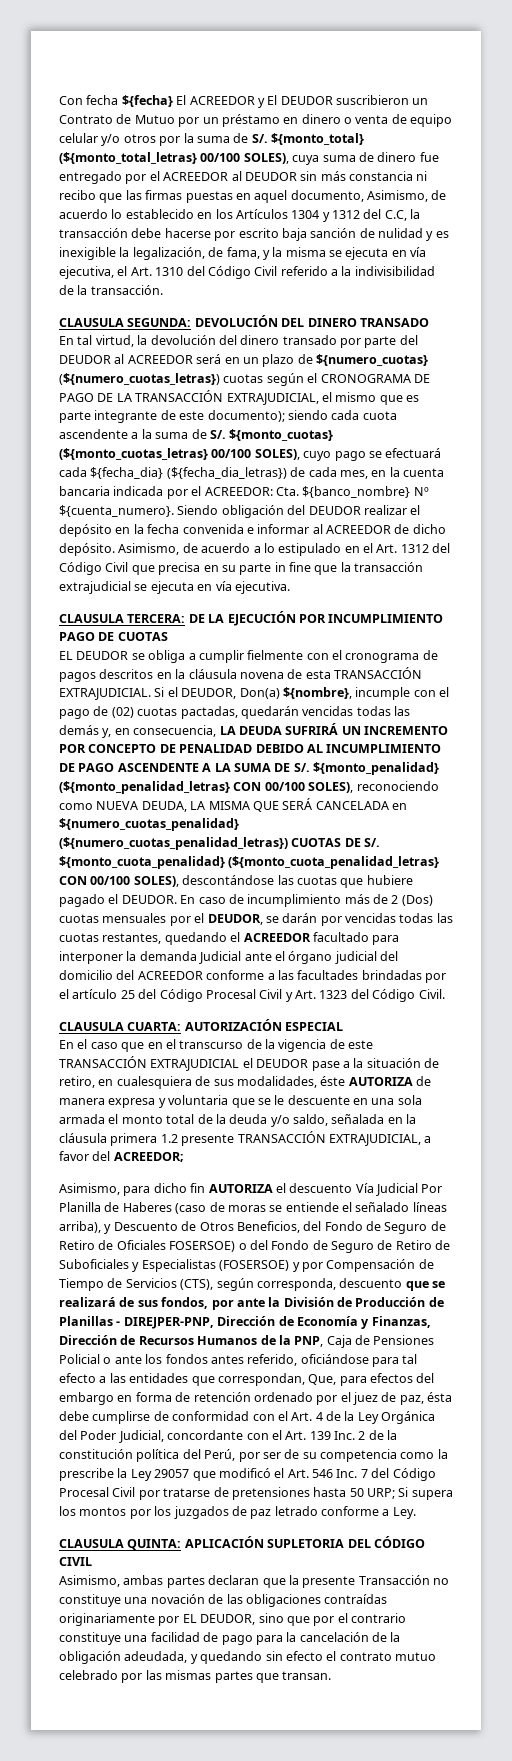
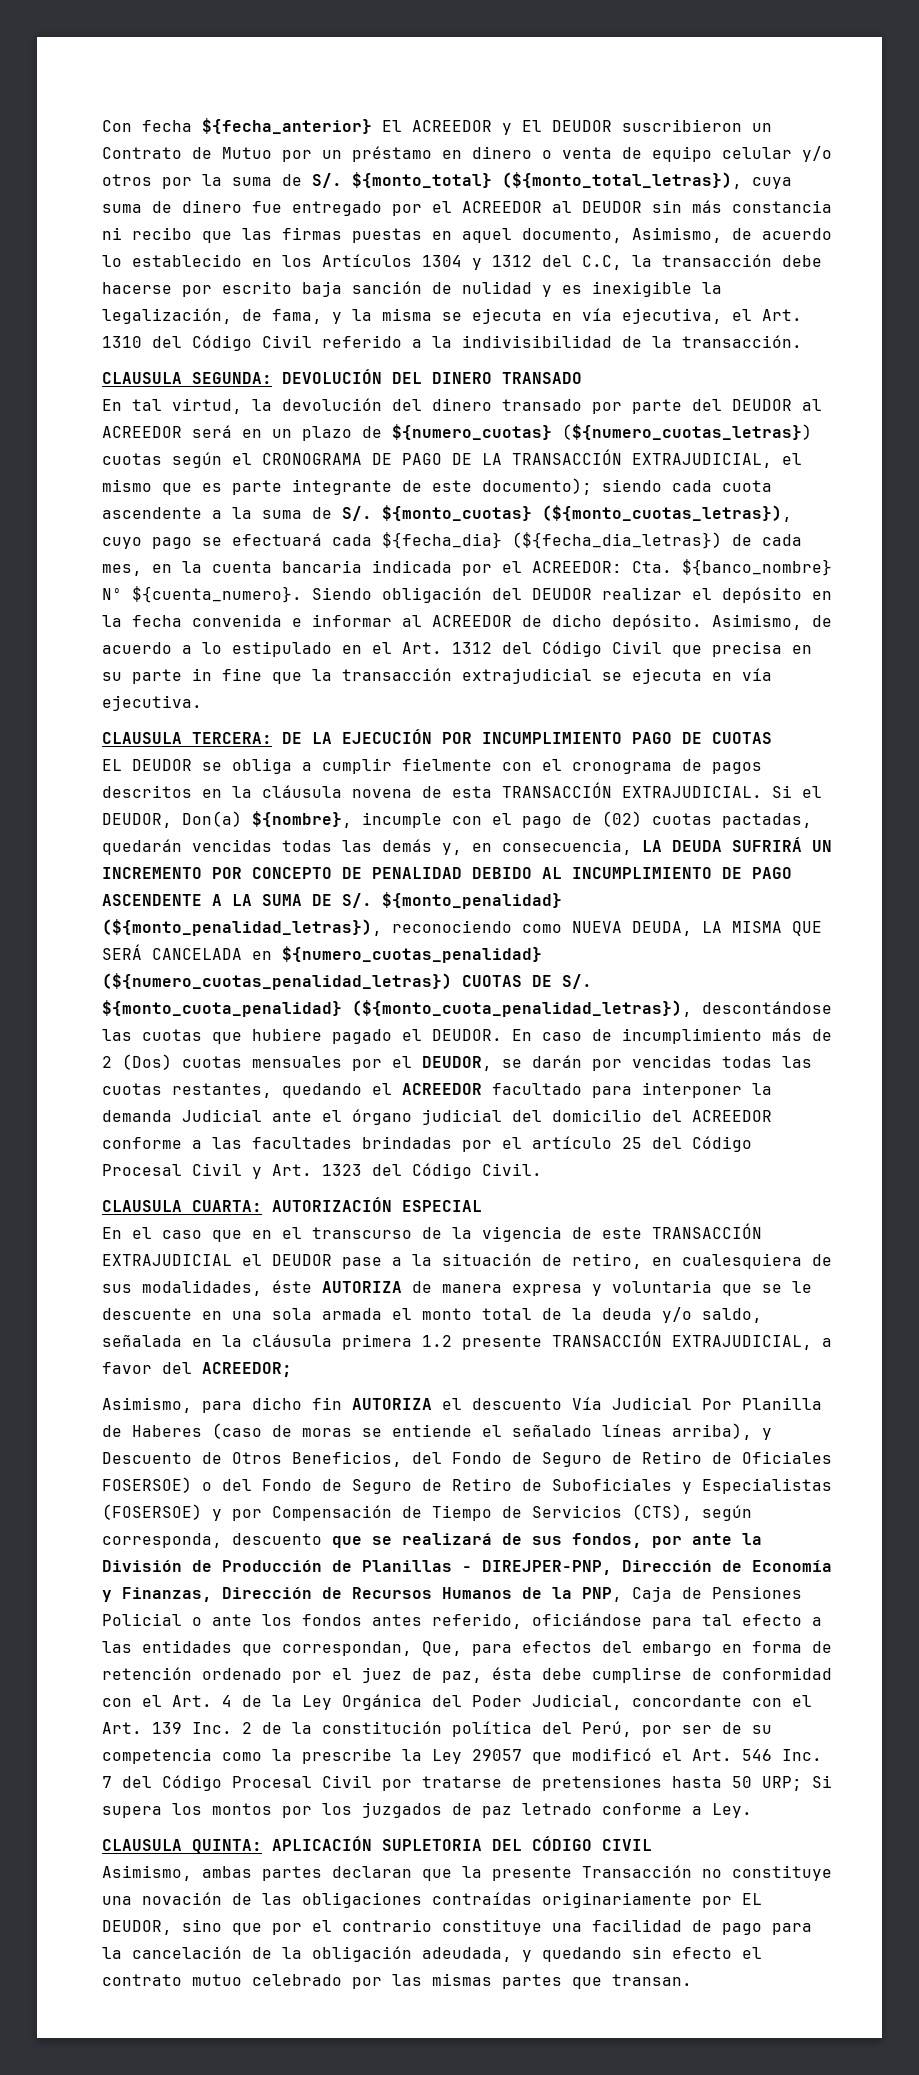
[121,95,173,107] ${fecha} -> [202,118,372,134] ${fecha_anterior}
[59,152,289,164] (${monto_total_letras} 00/100 SOLES), -> [502,172,742,189] (${monto_total_letras}),
[59,448,300,460] (${monto_cuotas_letras} 00/100 SOLES), -> [542,505,792,522] (${monto_cuotas_letras}),
[59,781,354,794] (${monto_penalidad_letras} CON 00/100 SOLES), -> [102,919,382,936] (${monto_penalidad_letras}),
[228,856,440,869] [59,876,179,887] (${monto_cuota_penalidad_letras} CON 00/100 SOLES), -> [352,1000,692,1017] (${monto_cuota_penalidad_letras}),

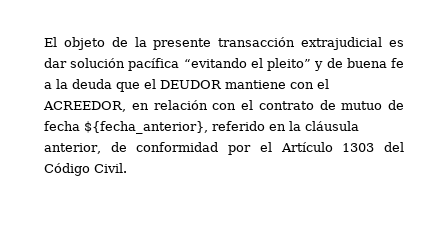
[102,118,772,135] [102,146,832,162] [102,172,792,189] [102,200,832,216] [102,227,832,243] [102,254,822,270] [102,281,722,297] [102,308,802,324] [102,335,802,351] [102,369,582,384] [102,398,822,414] [102,424,812,441] [102,449,802,468] [102,478,772,495] [102,505,792,522] [102,532,802,549] [102,559,832,576] [102,586,832,603] [102,614,832,630] [102,641,812,657] [102,668,772,684] [102,695,202,711] [102,729,772,744] [102,758,762,774] [102,782,822,798] [102,811,812,828] [102,837,832,855] [102,867,792,879] [102,892,562,909] [102,919,822,936] [102,944,542,963] [102,973,592,990] [102,1000,832,1017] [102,1028,832,1044] [102,1054,812,1071] [102,1082,772,1098] [102,1109,772,1125] [102,1136,752,1152] [102,1163,542,1179] [102,1197,482,1212] [102,1223,762,1242] [102,1253,832,1269] [102,1280,812,1296] [102,1307,762,1323] [102,1331,832,1350] [102,1362,292,1377] [102,1397,822,1413] [102,1423,772,1440] [102,1451,832,1467] [102,1477,832,1494] [102,1504,752,1521] [102,1533,762,1548] [102,1560,832,1575] [102,1586,802,1602] [102,1613,822,1629] [102,1640,832,1656] [102,1667,832,1683] [102,1694,812,1710] [102,1721,772,1737] [102,1748,822,1764] [102,1775,832,1791] [102,1802,752,1818] [102,1836,652,1854] [102,1865,832,1881] [102,1892,762,1908] [102,1919,812,1935] [102,1946,762,1962] [102,1973,692,1989] Con fecha ${fecha_anterior} El ACREEDOR y El DEUDOR suscribieron un Contrato de Mutuo por un préstamo en dinero o venta de equipo celular y/o otros por la suma de S/. ${monto_total} (${monto_total_letras}), cuya suma de dinero fue entregado por el ACREEDOR al DEUDOR sin más constancia ni recibo que las firmas puestas en aquel documento, Asimismo, de acuerdo lo establecido en los Artículos 1304 y 1312 del C.C, la transacción debe hacerse por escrito baja sanción de nulidad y es inexigible la legalización, de fama, y la misma se ejecuta en vía ejecutiva, el Art. 1310 del Código Civil referido a la indivisibilidad de la transacción. // CLAUSULA SEGUNDA: DEVOLUCIÓN DEL DINERO TRANSADO // En tal virtud, la devolución del dinero transado por parte del DEUDOR al ACREEDOR será en un plazo de ${numero_cuotas} (${numero_cuotas_letras}) cuotas según el CRONOGRAMA DE PAGO DE LA TRANSACCIÓN EXTRAJUDICIAL, el mismo que es parte integrante de este documento); siendo cada cuota ascendente a la suma de S/. ${monto_cuotas} (${monto_cuotas_letras}), cuyo pago se efectuará cada ${fecha_dia} (${fecha_dia_letras}) de cada mes, en la cuenta bancaria indicada por el ACREEDOR: Cta. ${banco_nombre} Nº ${cuenta_numero}. Siendo obligación del DEUDOR realizar el depósito en la fecha convenida e informar al ACREEDOR de dicho depósito. Asimismo, de acuerdo a lo estipulado en el Art. 1312 del Código Civil que precisa en su parte in fine que la transacción extrajudicial se ejecuta en vía ejecutiva. // CLAUSULA TERCERA: DE LA EJECUCIÓN POR INCUMPLIMIENTO PAGO DE CUOTAS // EL DEUDOR se obliga a cumplir fielmente con el cronograma de pagos descritos en la cláusula novena de esta TRANSACCIÓN EXTRAJUDICIAL. Si el DEUDOR, Don(a) ${nombre}, incumple con el pago de (02) cuotas pactadas, quedarán vencidas todas las demás y, en consecuencia, LA DEUDA SUFRIRÁ UN INCREMENTO POR CONCEPTO DE PENALIDAD DEBIDO AL INCUMPLIMIENTO DE PAGO ASCENDENTE A LA SUMA DE S/. ${monto_penalidad} (${monto_penalidad_letras}), reconociendo como NUEVA DEUDA, LA MISMA QUE SERÁ CANCELADA en ${numero_cuotas_penalidad} (${numero_cuotas_penalidad_letras}) CUOTAS DE S/. ${monto_cuota_penalidad} (${monto_cuota_penalidad_letras}), descontándose las cuotas que hubiere pagado el DEUDOR. En caso de incumplimiento más de 2 (Dos) cuotas mensuales por el DEUDOR, se darán por vencidas todas las cuotas restantes, quedando el ACREEDOR facultado para interponer la demanda Judicial ante el órgano judicial del domicilio del ACREEDOR conforme a las facultades brindadas por el artículo 25 del Código Procesal Civil y Art. 1323 del Código Civil. // CLAUSULA CUARTA: AUTORIZACIÓN ESPECIAL // En el caso que en el transcurso de la vigencia de este TRANSACCIÓN EXTRAJUDICIAL el DEUDOR pase a la situación de retiro, en cualesquiera de sus modalidades, éste AUTORIZA de manera expresa y voluntaria que se le descuente en una sola armada el monto total de la deuda y/o saldo, señalada en la cláusula primera 1.2 presente TRANSACCIÓN EXTRAJUDICIAL, a favor del ACREEDOR; // Asimismo, para dicho fin AUTORIZA el descuento Vía Judicial Por Planilla de Haberes (caso de moras se entiende el señalado líneas arriba), y Descuento de Otros Beneficios, del Fondo de Seguro de Retiro de Oficiales FOSERSOE) o del Fondo de Seguro de Retiro de Suboficiales y Especialistas (FOSERSOE) y por Compensación de Tiempo de Servicios (CTS), según corresponda, descuento que se realizará de sus fondos, por ante la División de Producción de Planillas - DIREJPER-PNP, Dirección de Economía y Finanzas, Dirección de Recursos Humanos de la PNP, Caja de Pensiones Policial o ante los fondos antes referido, oficiándose para tal efecto a las entidades que correspondan, Que, para efectos del embargo en forma de retención ordenado por el juez de paz, ésta debe cumplirse de conformidad con el Art. 4 de la Ley Orgánica del Poder Judicial, concordante con el Art. 139 Inc. 2 de la constitución política del Perú, por ser de su competencia como la prescribe la Ley 29057 que modificó el Art. 546 Inc. 7 del Código Procesal Civil por tratarse de pretensiones hasta 50 URP; Si supera los montos por los juzgados de paz letrado conforme a Ley. // CLAUSULA QUINTA: APLICACIÓN SUPLETORIA DEL CÓDIGO CIVIL // Asimismo, ambas partes declaran que la presente Transacción no constituye una novación de las obligaciones contraídas originariamente por EL DEUDOR, sino que por el contrario constituye una facilidad de pago para la cancelación de la obligación adeudada, y quedando sin efecto el contrato mutuo celebrado por las mismas partes que transan. -> [44,37,404,50] [44,58,405,71] [44,79,329,92] [43,100,404,112] [44,121,359,134] [44,142,404,155] [44,163,127,176] El objeto de la presente transacción extrajudicial es dar solución pacífica “evitando el pleito” y de buena fe a la deuda que el DEUDOR mantiene con el ACREEDOR, en relación con el contrato de mutuo de fecha ${fecha_anterior}, referido en la cláusula anterior, de conformidad por el Artículo 1303 del Código Civil.

